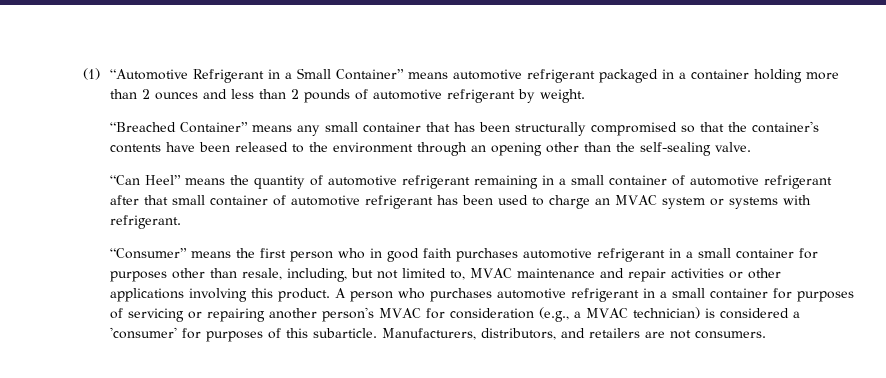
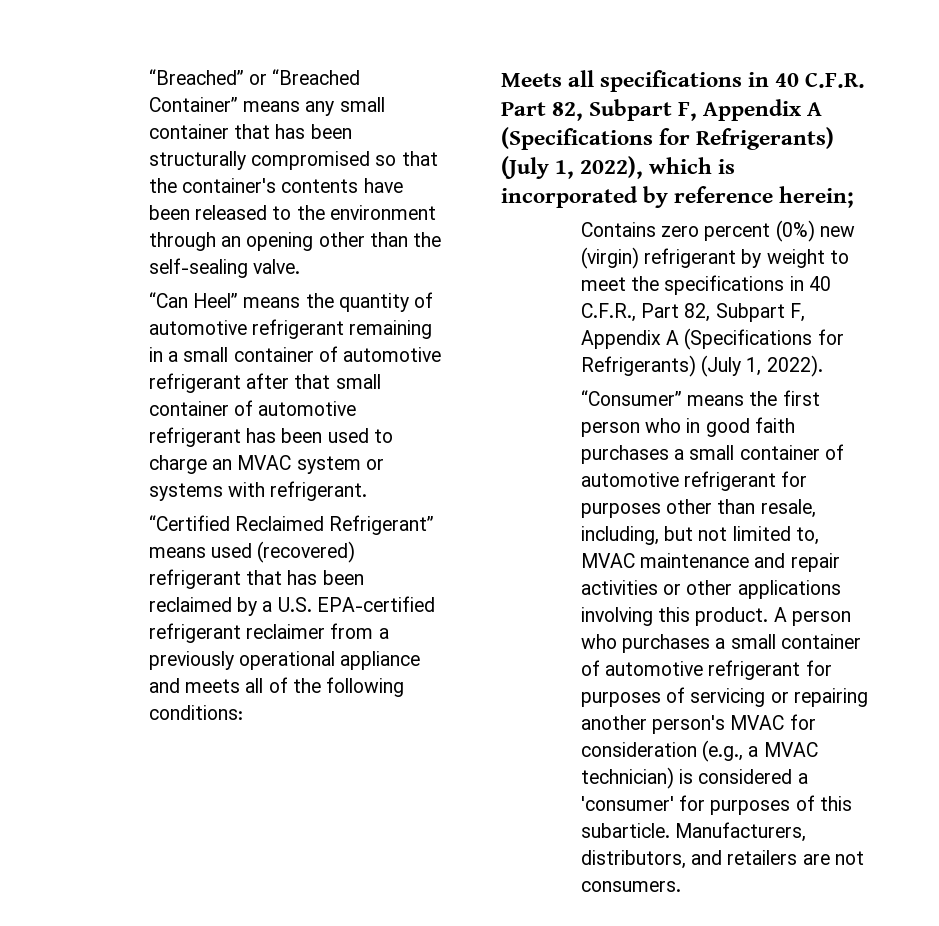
[83,68,839,83] [109,89,585,103] (1) “Automotive Refrigerant in a Small Container” means automotive refrigerant packaged in a container holding more than 2 ounces and less than 2 pounds of automotive refrigerant by weight. // -> [148,69,268,85] “Breached” or
(181, 222) none -> [148,515,435,535] [148,541,356,563] [148,569,364,589] [148,596,435,616] [148,623,389,643] [148,651,421,670] [148,677,405,697] [148,705,243,720] [501,70,866,92] [501,99,823,121] [501,127,835,150] [501,156,736,179] [501,186,855,208] [580,220,855,242] [580,247,849,269] [580,275,831,295] [580,303,805,322] [580,328,844,350] [580,355,823,377] // “Certified Reclaimed Refrigerant” means used (recovered) refrigerant that has been reclaimed by a U.S. EPA-certified refrigerant reclaimer from a previously operational appliance and meets all of the following conditions: // Meets all specifications in 40 C.F.R. Part 82, Subpart F, Appendix A (Specifications for Refrigerants) (July 1, 2022), which is incorporated by reference herein; // Contains zero percent (0%) new (virgin) refrigerant by weight to meet the specifications in 40 C.F.R., Part 82, Subpart F, Appendix A (Specifications for Refrigerants) (July 1, 2022).
[522,248,794,262] automotive refrigerant in a small container -> [674,444,844,460] [580,471,777,491] a small container of automotive refrigerant
[496,288,768,302] automotive refrigerant in a small container -> [715,634,861,649] [580,660,801,680] a small container of automotive refrigerant

